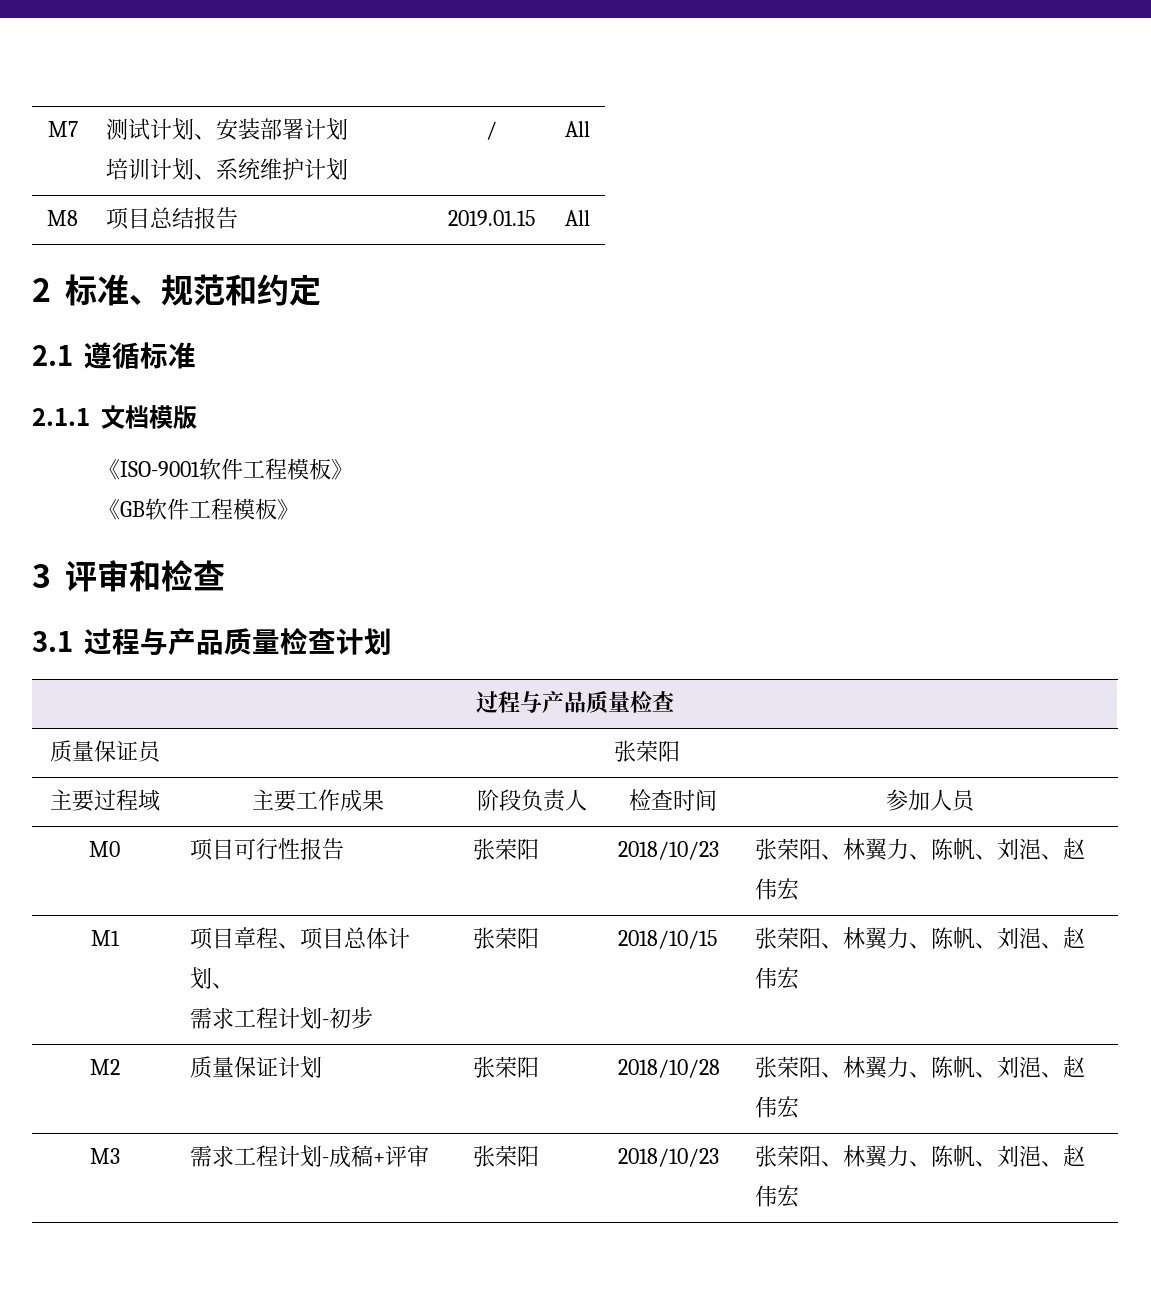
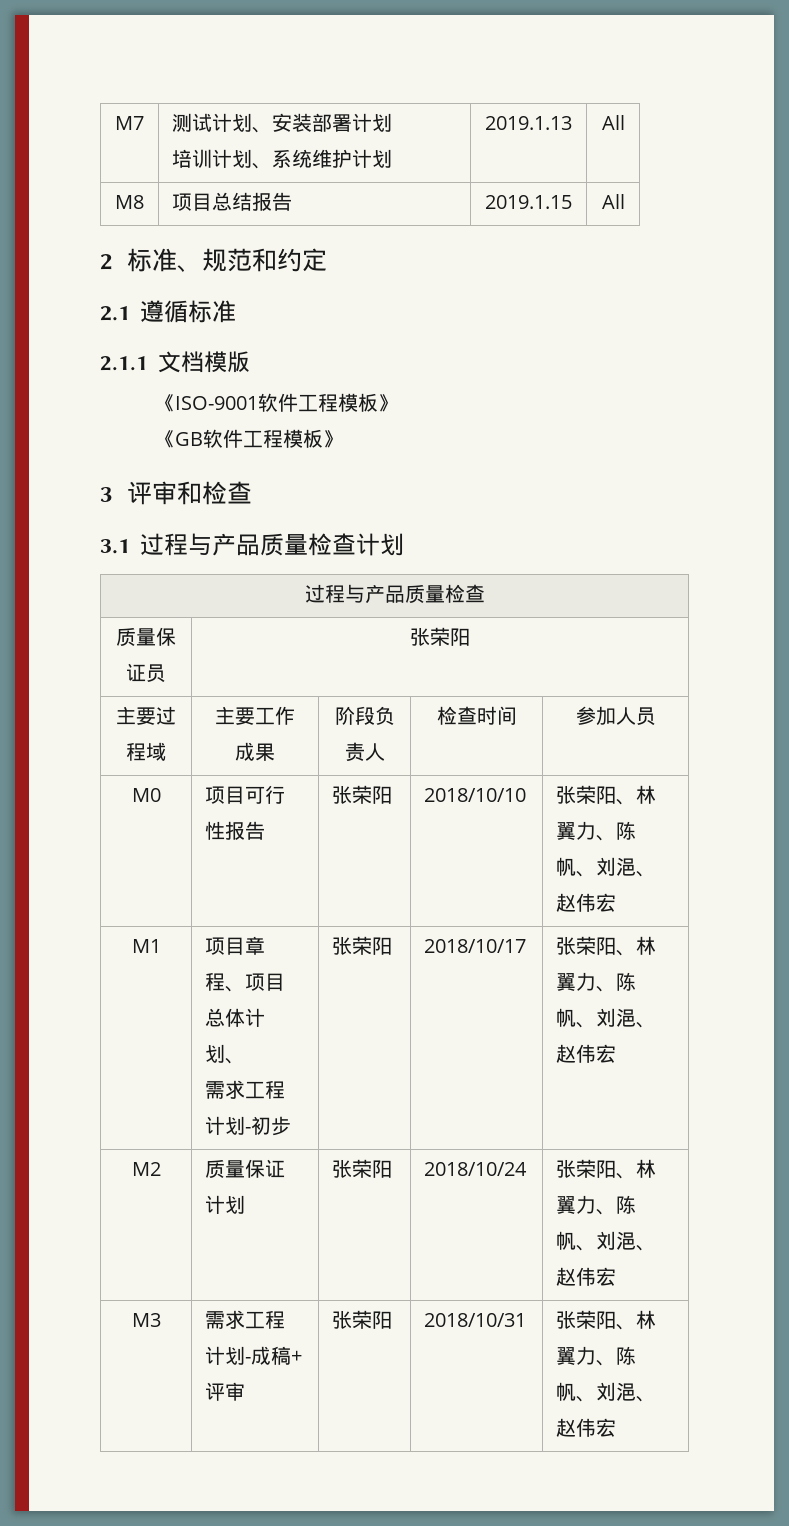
[486,121,497,140] / -> [485,116,572,130] 2019.1.13
[448,210,535,226] 2019.01.15 -> [485,195,572,209] 2019.1.15
[618,841,720,860] 2018/10/23 -> [424,788,527,802] 2018/10/10
[618,930,718,949] 2018/10/15 -> [424,939,527,953] 2018/10/17
[618,1059,721,1078] 2018/10/28 -> [424,1162,528,1176] 2018/10/24
[618,1148,720,1167] 2018/10/23 -> [424,1313,527,1327] 2018/10/31

